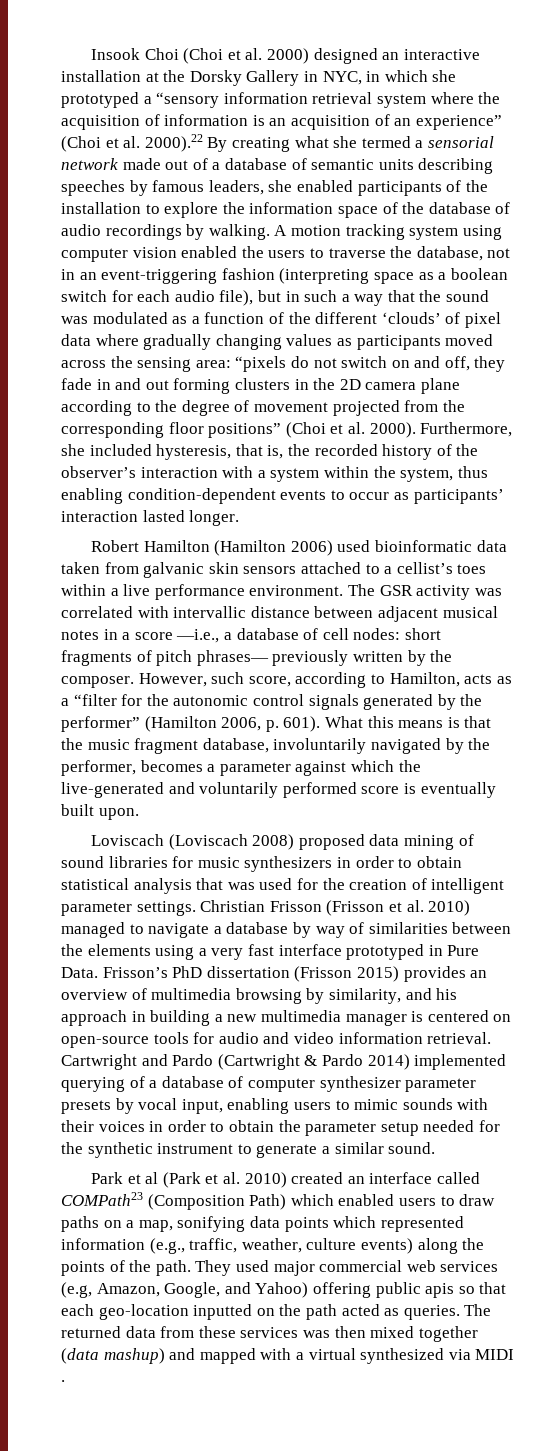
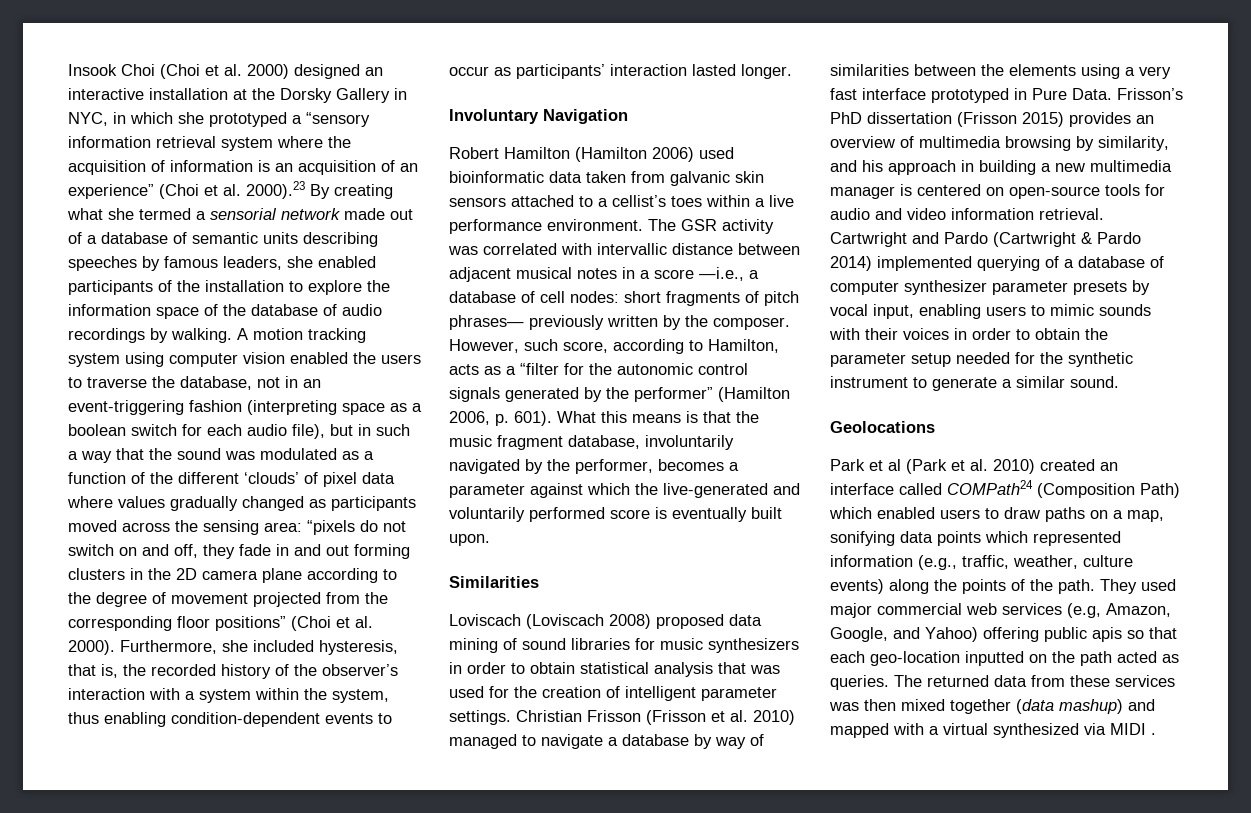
[144,134,203,152] 2000).22 -> [246,181,305,199] 2000).23
[143,334,333,350] gradually changing values -> [118,496,304,511] values gradually changed
(240, 518) none -> [449,109,628,124] // Involuntary Navigation
(139, 814) none -> [449,576,539,588] // Similarities
(436, 1148) none -> [830,421,935,433] // Geolocations
[61,1192,143,1206] COMPath23 -> [947,480,1033,495] COMPath24

